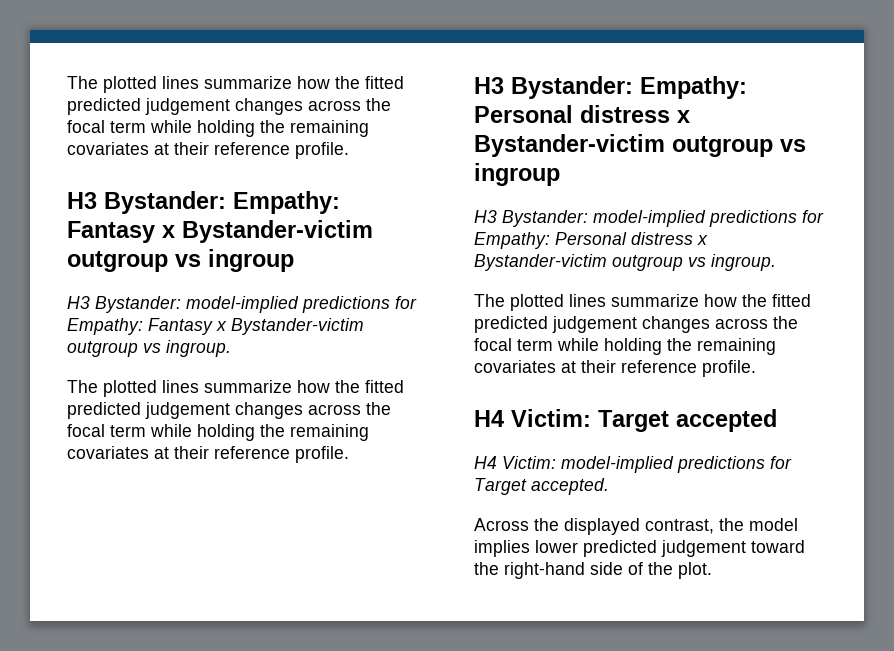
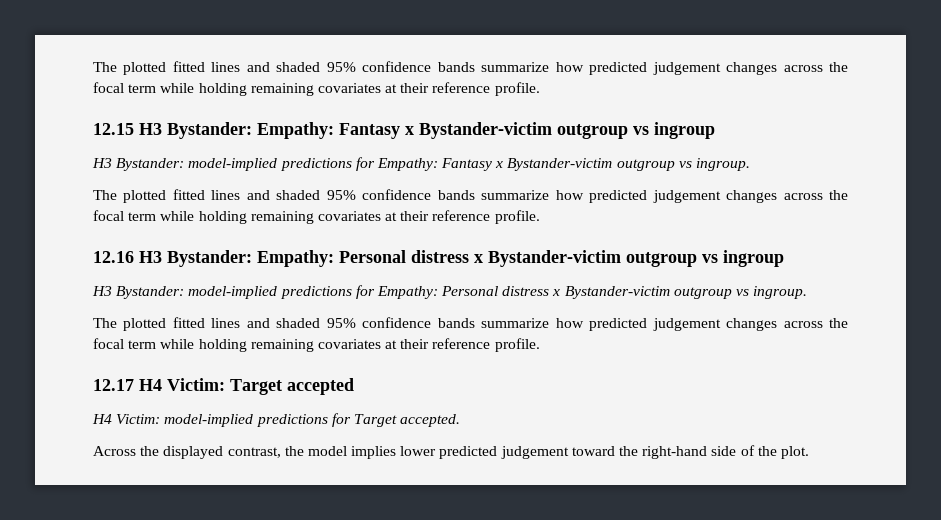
[67,76,404,93] [67,98,391,115] [67,120,369,137] [67,142,349,159] The plotted lines summarize how the fitted predicted judgement changes across the focal term while holding the remaining covariates at their reference profile. // -> [93,61,848,75] [93,82,540,96] [93,123,134,135] The plotted fitted lines and shaded 95% confidence bands summarize how predicted judgement changes across the focal term while holding remaining covariates at their reference profile. // 12.15
[162,380,404,393] [67,402,391,419] [67,424,369,441] [67,446,349,463] lines summarize how the fitted predicted judgement changes across the focal term while holding the remaining covariates at their reference profile. // -> [172,189,848,203] [93,210,540,224] [93,251,134,263] fitted lines and shaded 95% confidence bands summarize how predicted judgement changes across the focal term while holding remaining covariates at their reference profile. // 12.16
[569,294,811,307] [474,316,798,333] [474,338,776,355] [474,360,756,377] lines summarize how the fitted predicted judgement changes across the focal term while holding the remaining covariates at their reference profile. // -> [172,317,848,331] [93,338,540,352] [93,379,134,391] fitted lines and shaded 95% confidence bands summarize how predicted judgement changes across the focal term while holding remaining covariates at their reference profile. // 12.17

